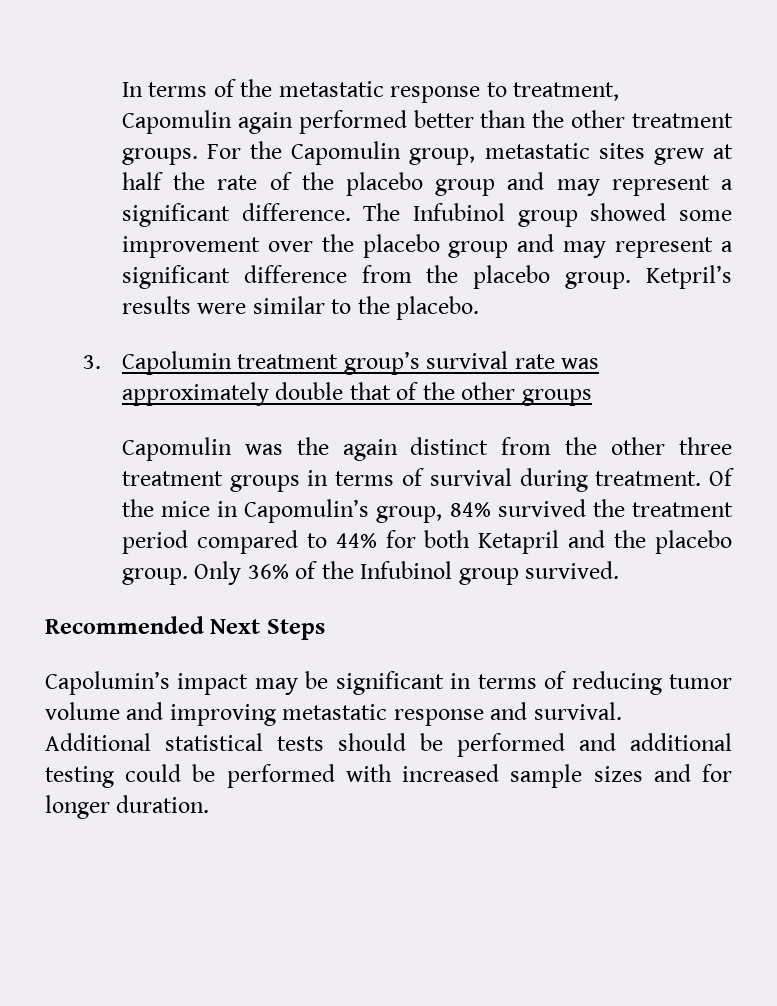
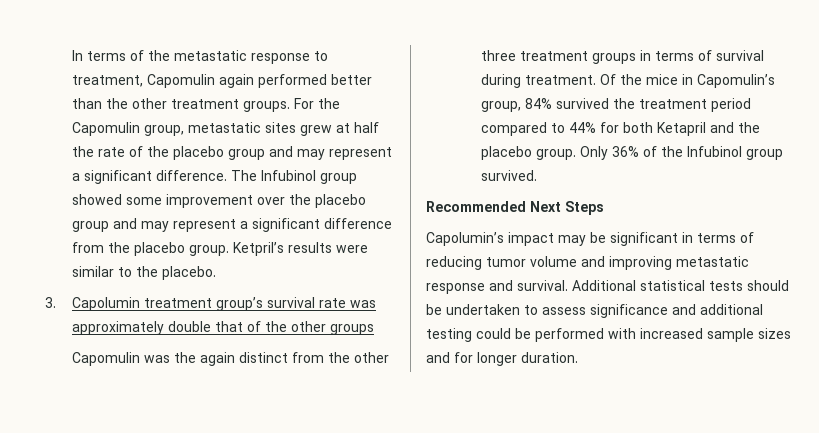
[457,733,565,757] performed -> [446,304,668,318] undertaken to assess significance

